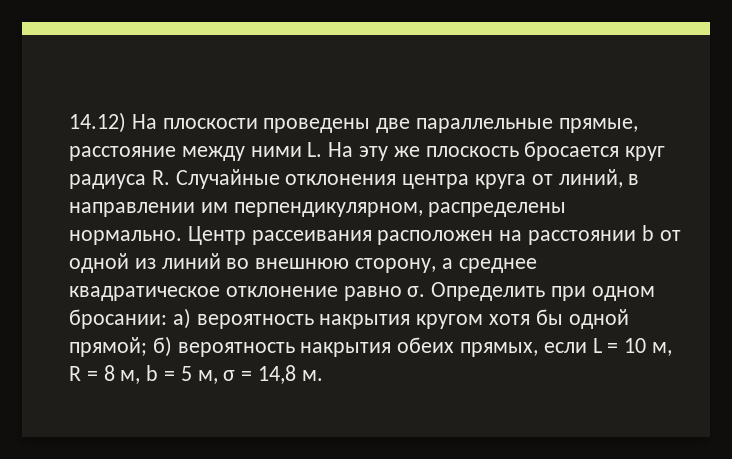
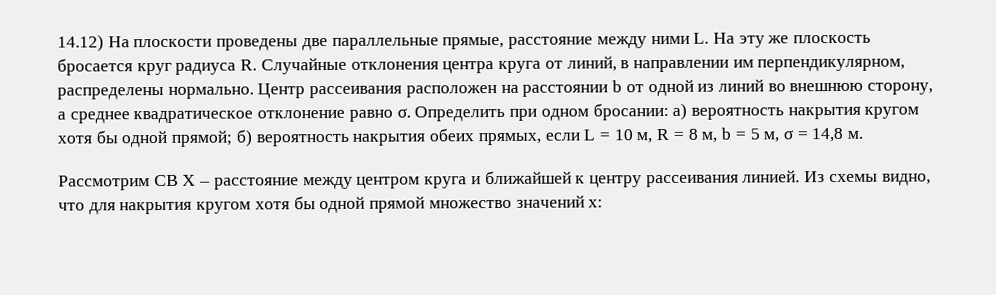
(323, 375) none -> [58,170,931,191] [58,195,604,215] // Рассмотрим СВ Х – расстояние между центром круга и ближайшей к центру рассеивания линией. Из схемы видно, что для накрытия кругом хотя бы одной прямой множество значений х:

